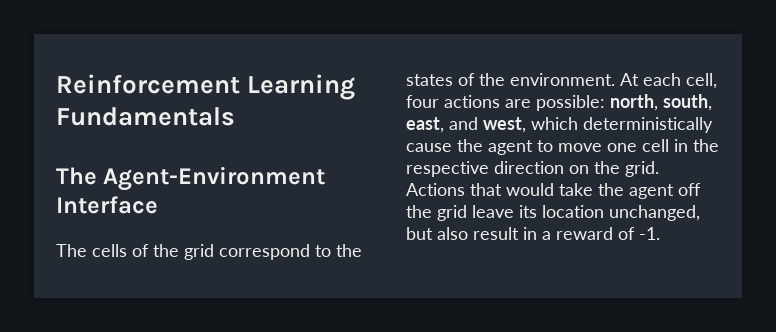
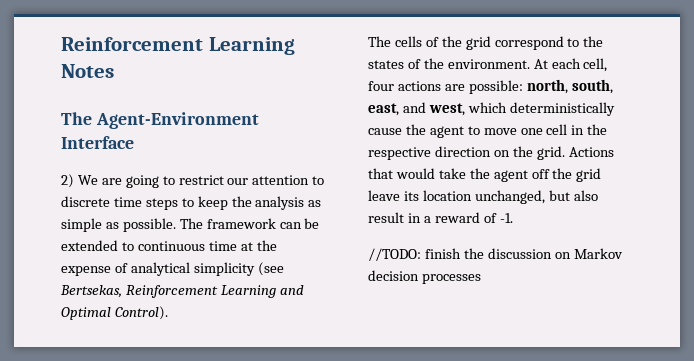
[56,74,356,100] [56,107,235,126] Reinforcement Learning Fundamentals -> [61,37,295,55] [61,64,114,78] Reinforcement Learning Notes
(158, 205) none -> [61,174,325,188] [61,196,322,210] [61,218,320,232] [61,240,277,251] [61,262,284,276] [60,285,304,298] [61,306,168,320] // 2) We are going to restrict our attention to discrete time steps to keep the analysis as simple as possible. The framework can be extended to continuous time at the expense of analytical simplicity (see Bertsekas, Reinforcement Learning and Optimal Control).
(660, 233) none -> [368,248,623,261] [368,270,481,284] // //TODO: finish the discussion on Markov decision processes

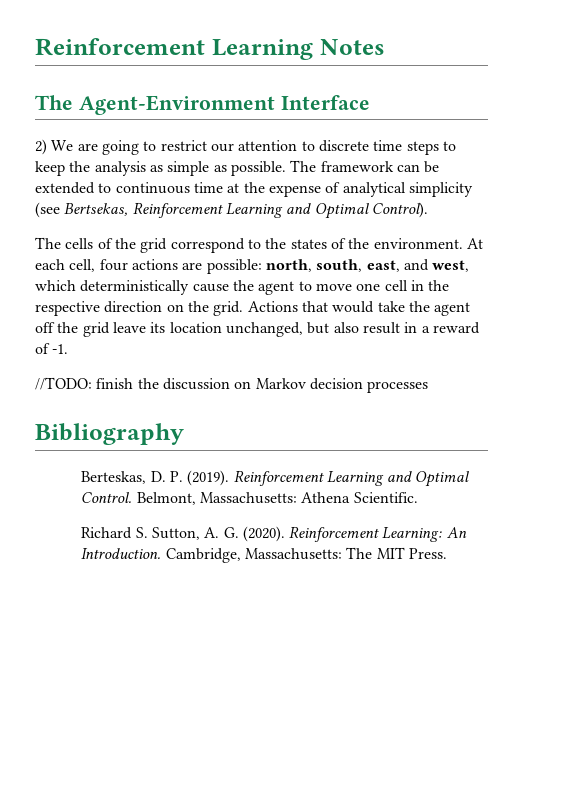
(481, 279) none -> [35,423,184,445] [81,470,470,487] [81,492,418,505] [81,526,467,542] [81,547,447,563] // Bibliography // Berteskas, D. P. (2019). Reinforcement Learning and Optimal Control. Belmont, Massachusetts: Athena Scientific. // Richard S. Sutton, A. G. (2020). Reinforcement Learning: An Introduction. Cambridge, Massachusetts: The MIT Press.

